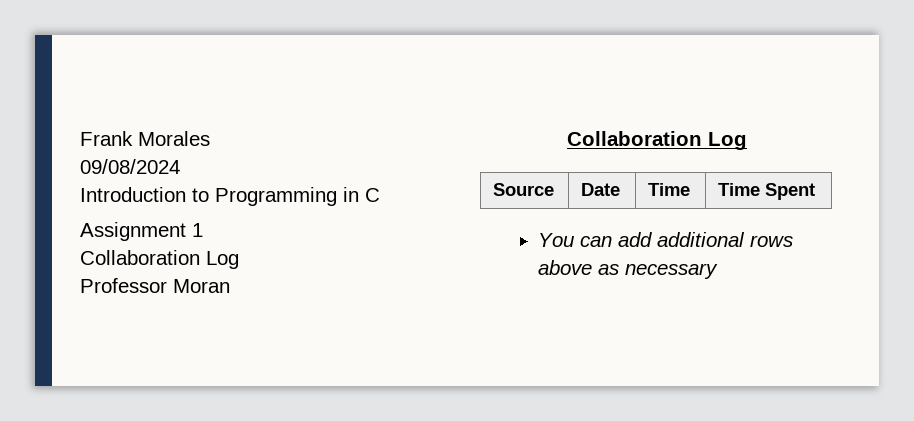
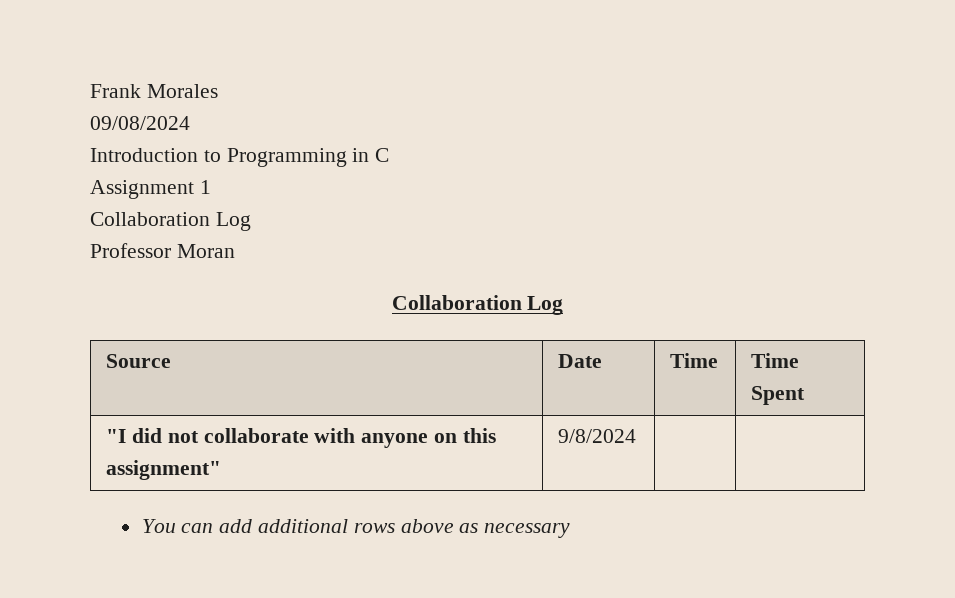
(816, 191) none -> [106,428,496,448] [106,460,222,480] [558,429,637,443] // "I did not collaborate with anyone on this assignment" | 9/8/2024 | |

